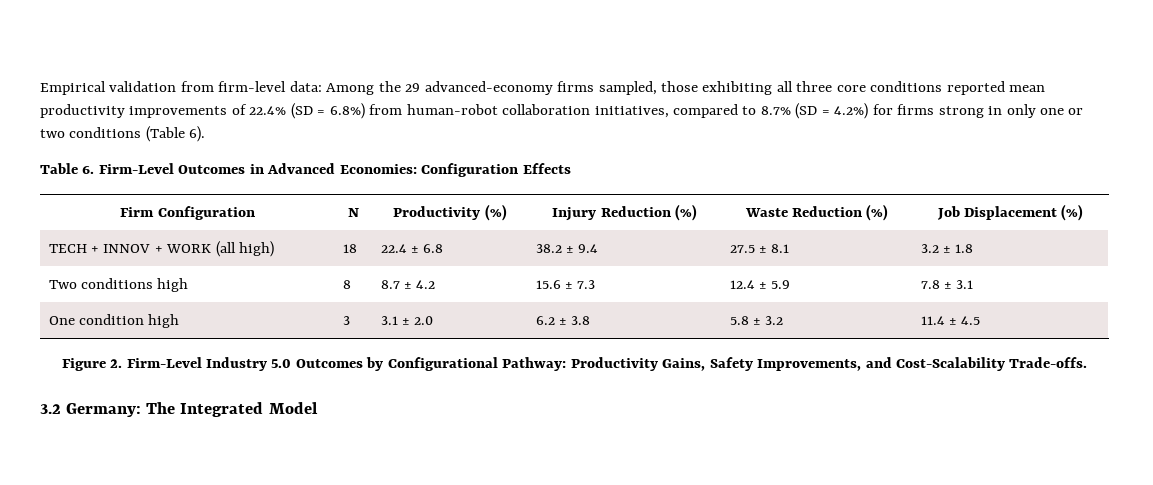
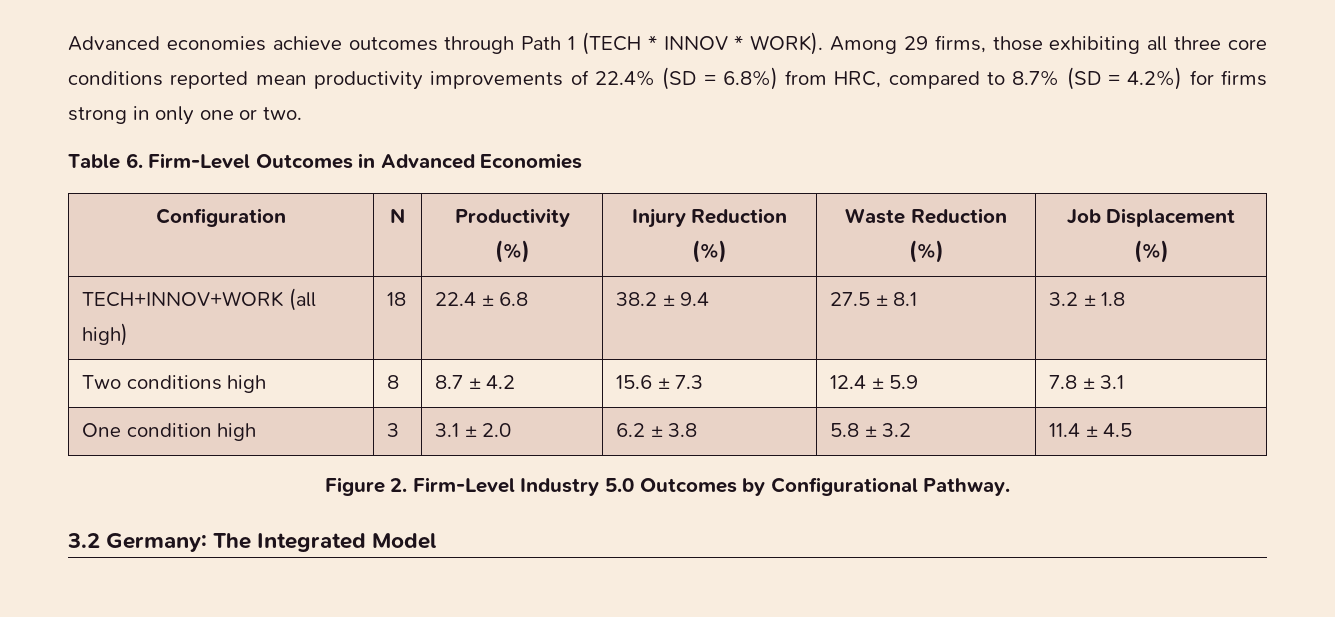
[40,81,657,95] Empirical validation from firm-level data: Among the 29 advanced-economy firms sampled, -> [68,32,986,55] Advanced economies achieve outcomes through Path 1 (TECH * INNOV * WORK). Among 29 firms,
[406,104,669,118] human-robot collaboration initiatives, -> [834,71,882,88] HRC,
[40,126,206,142] two conditions (Table 6). -> [262,107,302,120] two.
[339,163,571,177] [120,207,155,217] Economies: Configuration Effects // Firm -> [480,153,583,169] Economies //
[48,244,212,253] TECH + INNOV + WORK -> [82,291,284,307] TECH+INNOV+WORK
[502,357,1088,371] Pathway: Productivity Gains, Safety Improvements, and Cost-Scalability Trade-offs. -> [923,478,1011,496] Pathway.

